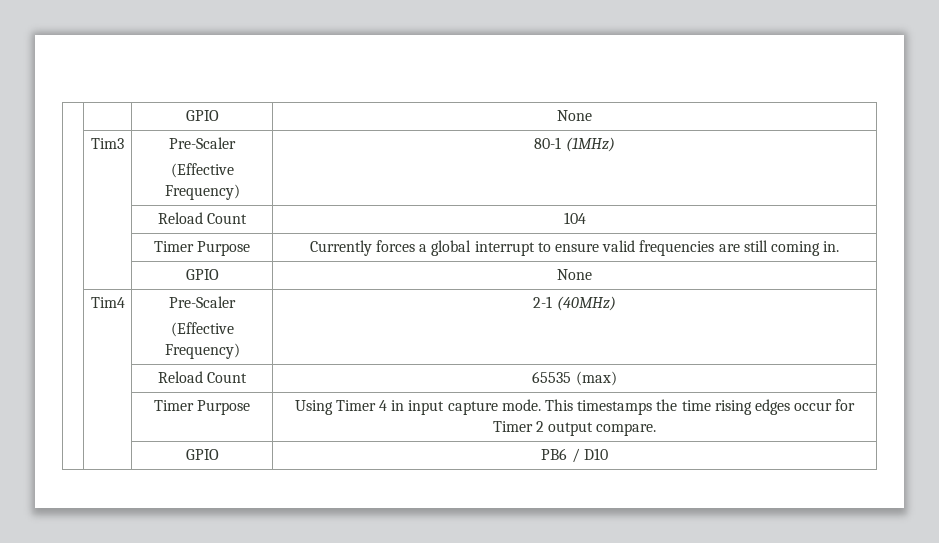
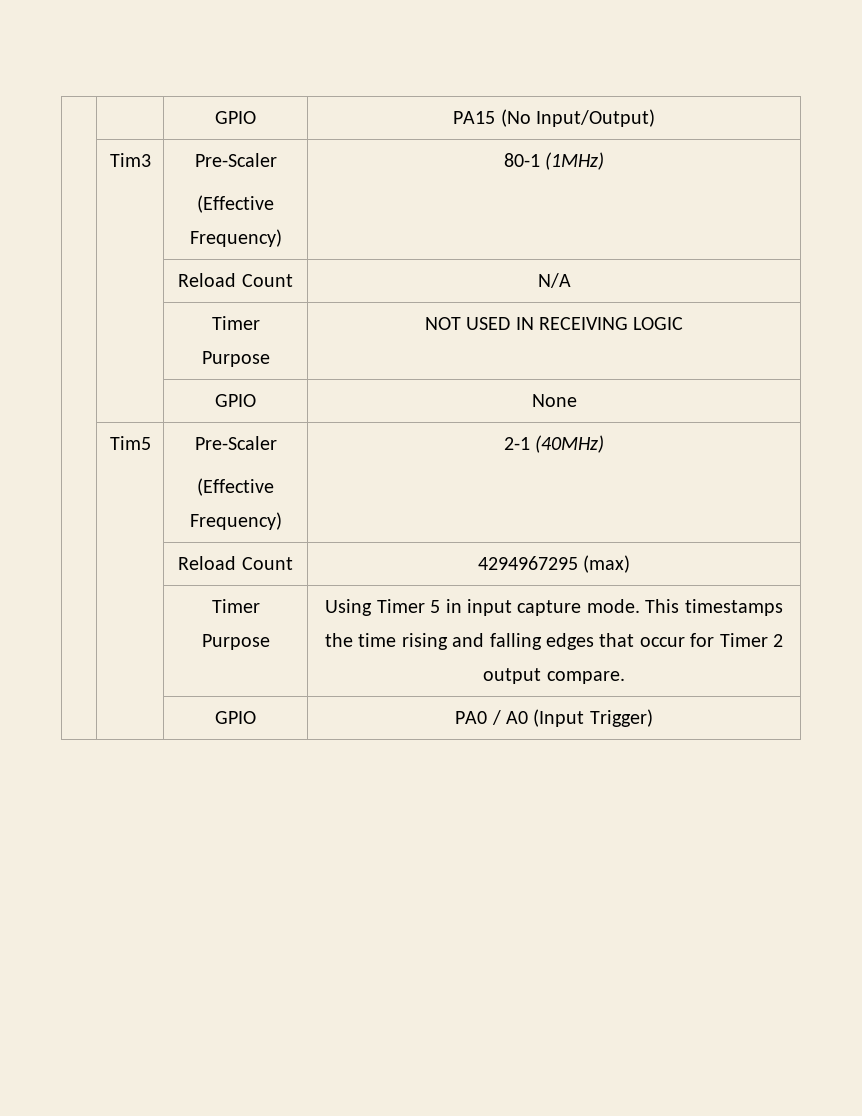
[185,110,219,121] [557,110,592,121] | | GPIO | None -> [215,111,256,124] [453,109,655,127] | | GPIO | PA15 (No Input/Output)
[563,212,586,224] [153,241,251,256] [309,240,840,256] [185,269,219,280] [557,269,592,280] [90,297,125,308] 104 // | | Timer Purpose | Currently forces a global interrupt to ensure valid frequencies are still coming in. // | | GPIO | None // | Tim4 -> [537,273,571,288] [211,316,260,330] [201,351,270,367] [424,317,684,330] [215,394,256,407] [531,394,577,407] [109,436,151,450] N/A // | | Timer Purpose | NOT USED IN RECEIVING LOGIC // | | GPIO | None // | Tim5
[532,371,572,383] 65535 -> [477,556,578,570] 4294967295
[379,400,388,411] 4 -> [430,600,441,613] 5
[754,399,790,415] edges -> [452,633,635,650] and falling edges that
[541,448,608,463] PB6 / D10 -> [455,709,653,727] PA0 / A0 (Input Trigger)

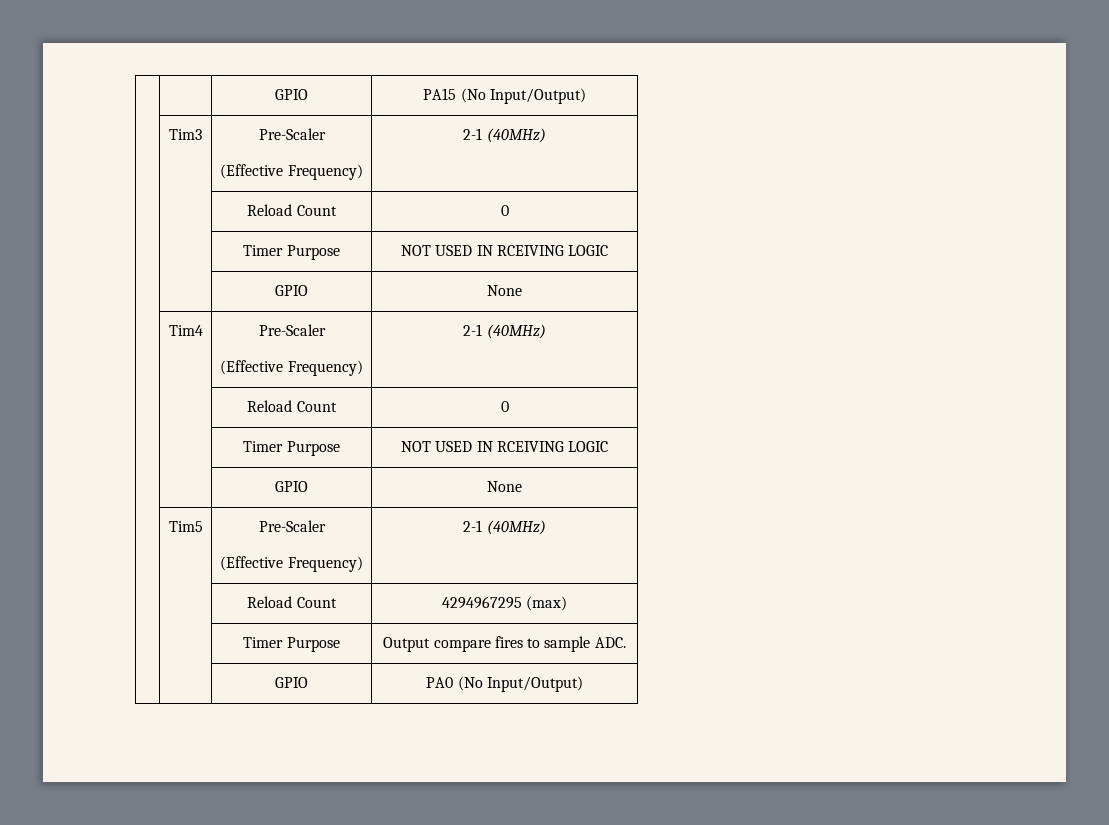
[503,152,605,170] [178,273,293,287] [537,273,571,288] [211,316,260,330] [201,351,270,367] [424,317,628,330] 80-1 (1MHz) // | | Reload Count | N/A // | | Timer Purpose | NOT USED IN RECEIVING -> [463,128,546,143] [247,204,337,216] [500,205,509,216] [243,245,340,260] [400,245,609,256] [275,285,308,296] [487,285,522,296] [168,325,203,336] [258,324,326,336] [220,360,363,376] [463,324,546,339] [247,400,337,412] [500,401,509,412] [243,441,340,456] [400,441,564,452] 2-1 (40MHz) // | | Reload Count | 0 // | | Timer Purpose | NOT USED IN RCEIVING LOGIC // | | GPIO | None // | Tim4 | Pre-Scaler // (Effective Frequency) | 2-1 (40MHz) // | | Reload Count | 0 // | | Timer Purpose | NOT USED IN RCEIVING
[325,599,783,616] [325,633,783,650] [483,668,625,684] [215,711,256,724] [455,709,653,727] Using Timer 5 in input capture mode. This timestamps the time rising and falling edges that occur for Timer 2 output compare. // | | GPIO | PA0 / A0 (Input Trigger) -> [383,636,626,652] [275,677,308,688] [426,676,583,692] Output compare fires to sample ADC. // | | GPIO | PA0 (No Input/Output)

